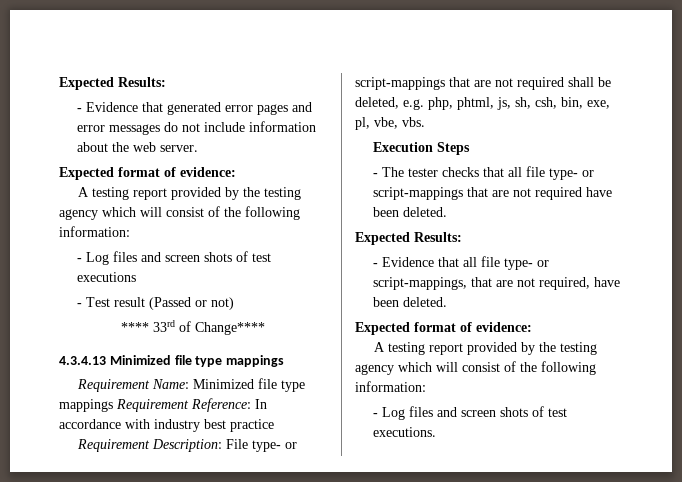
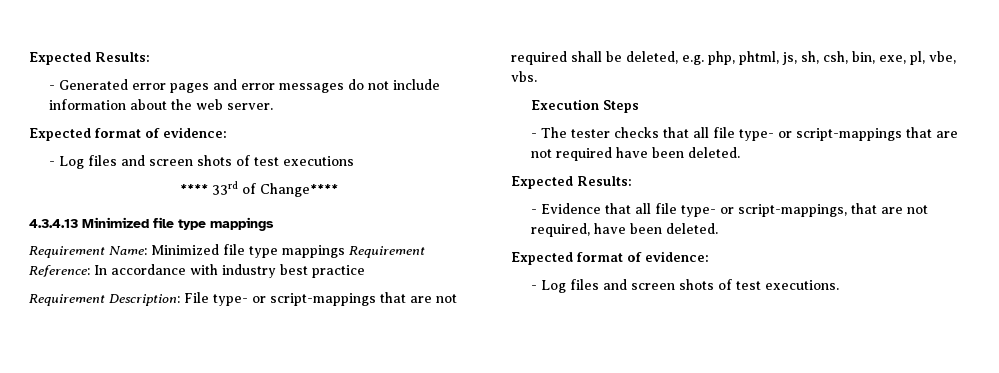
[59,77,166,90] [77,102,222,115] Expected Results: // - Evidence that generated -> [29,52,150,65] [49,79,129,90] Expected Results: // - Generated
[77,187,301,200] [59,206,300,220] [59,226,130,237] // A testing report provided by the testing agency which will consist of the following information: -> (227, 132) none
[77,297,235,310] // - Test result (Passed or not) -> (355, 161) none
[373,342,597,355] [355,361,596,375] [355,381,426,392] // A testing report provided by the testing agency which will consist of the following information: -> (709, 256) none

